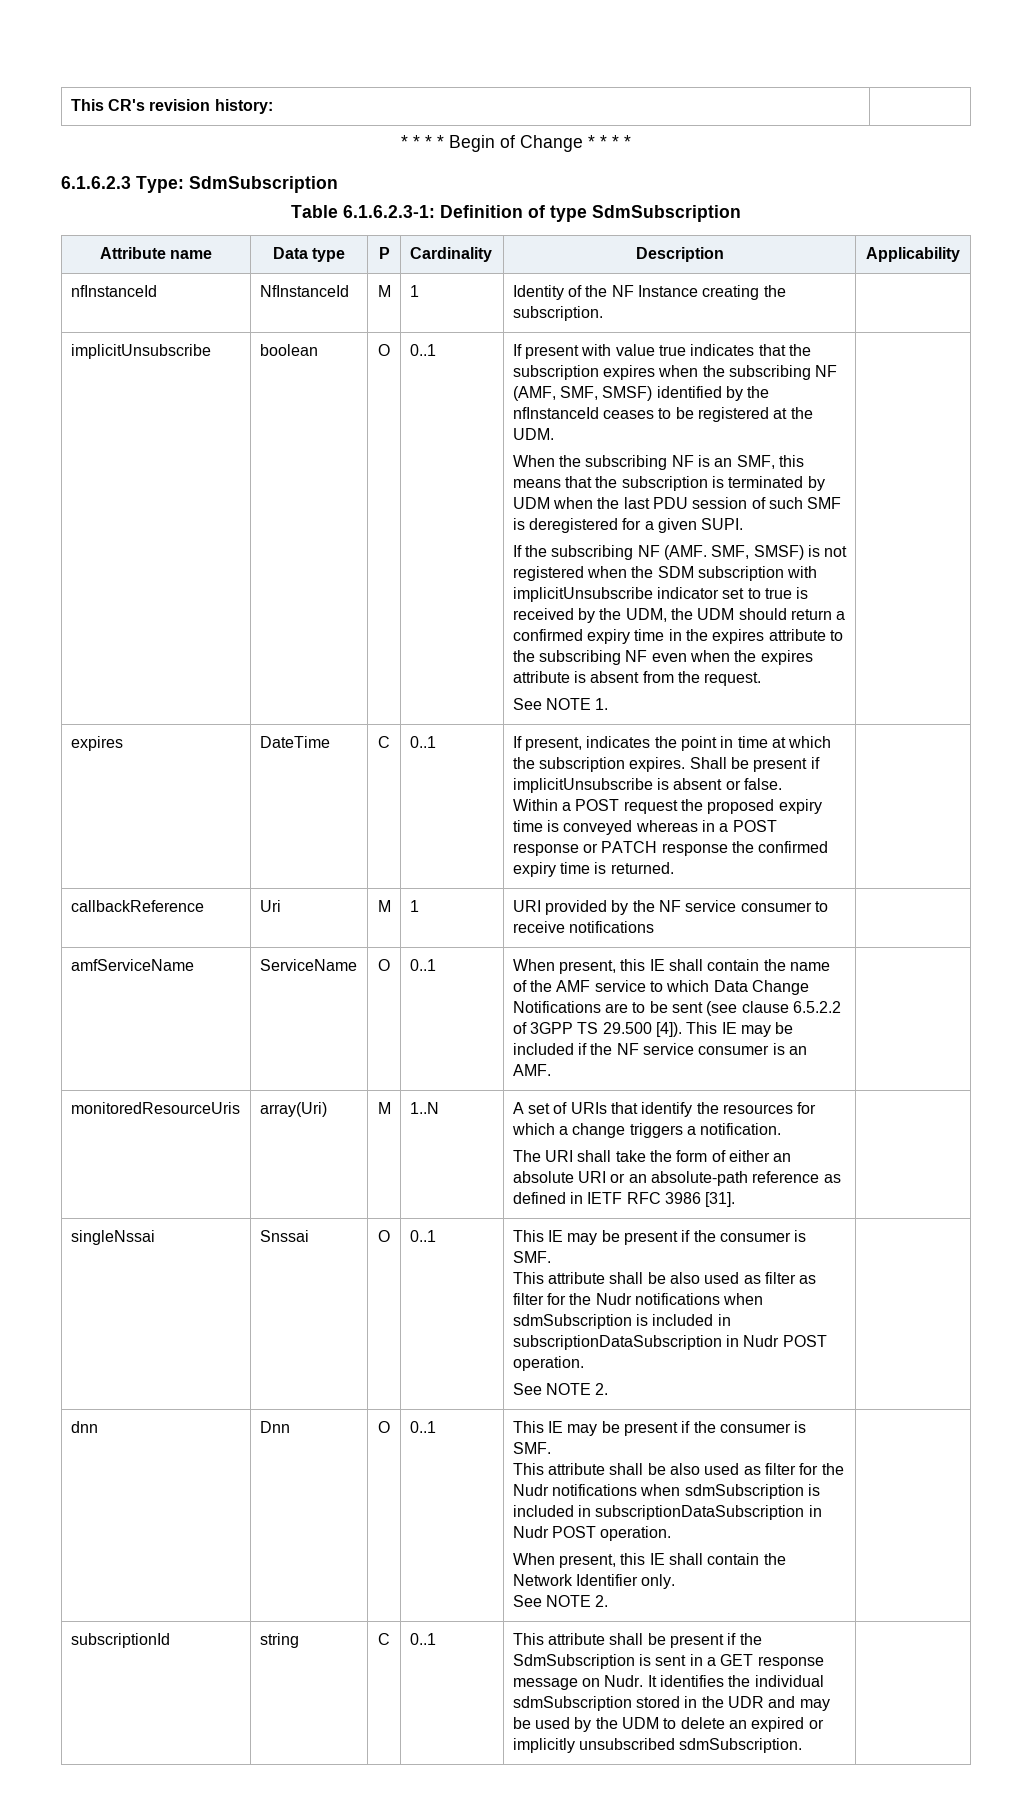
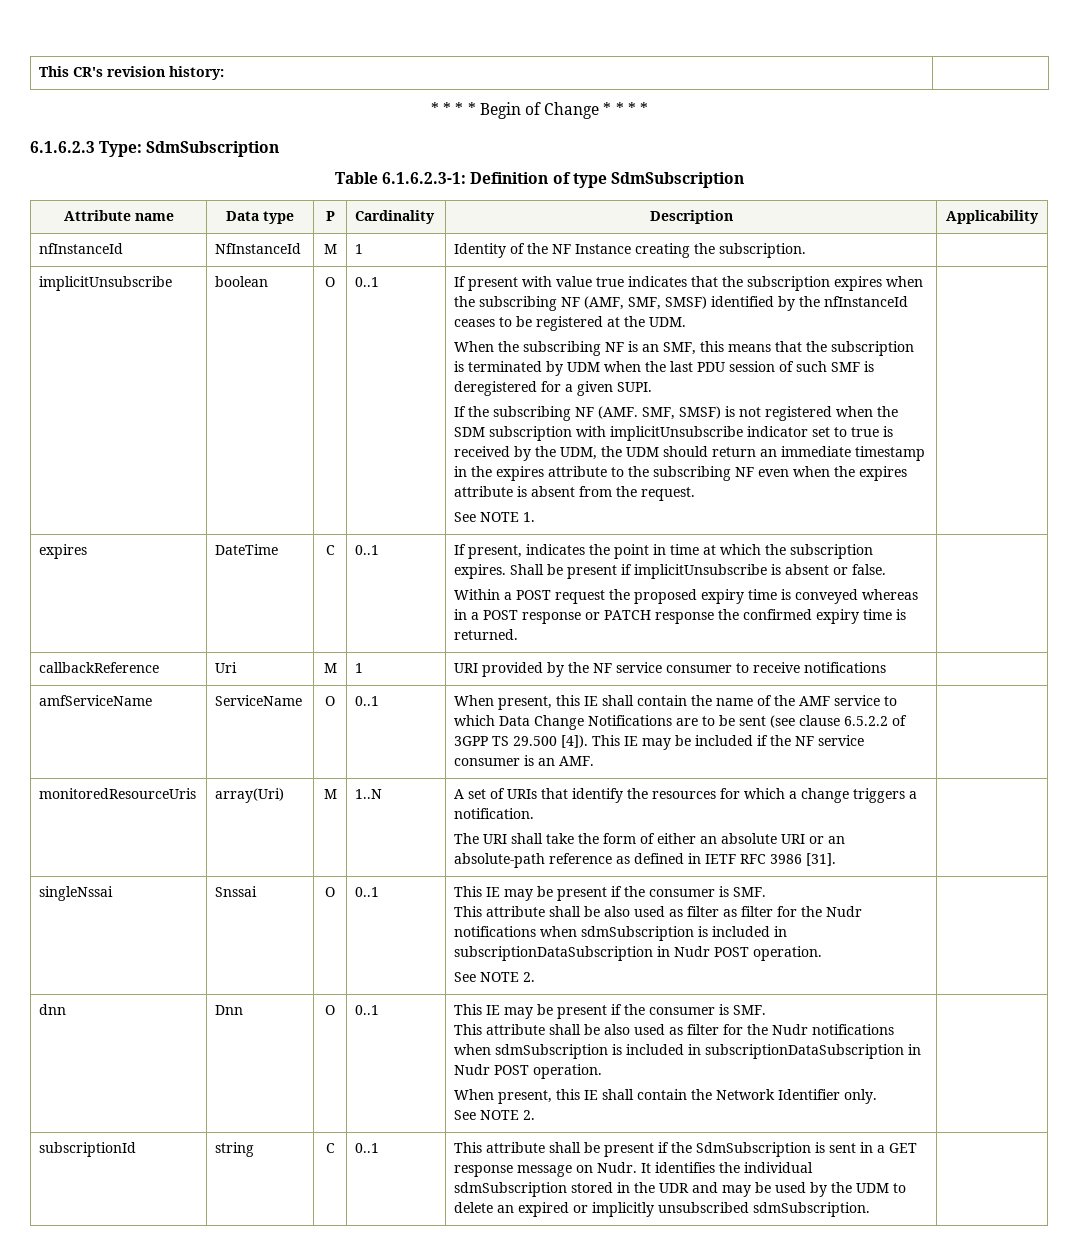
[836,611,846,620] [512,629,665,644] a confirmed expiry time -> [760,446,926,461] an immediate timestamp

